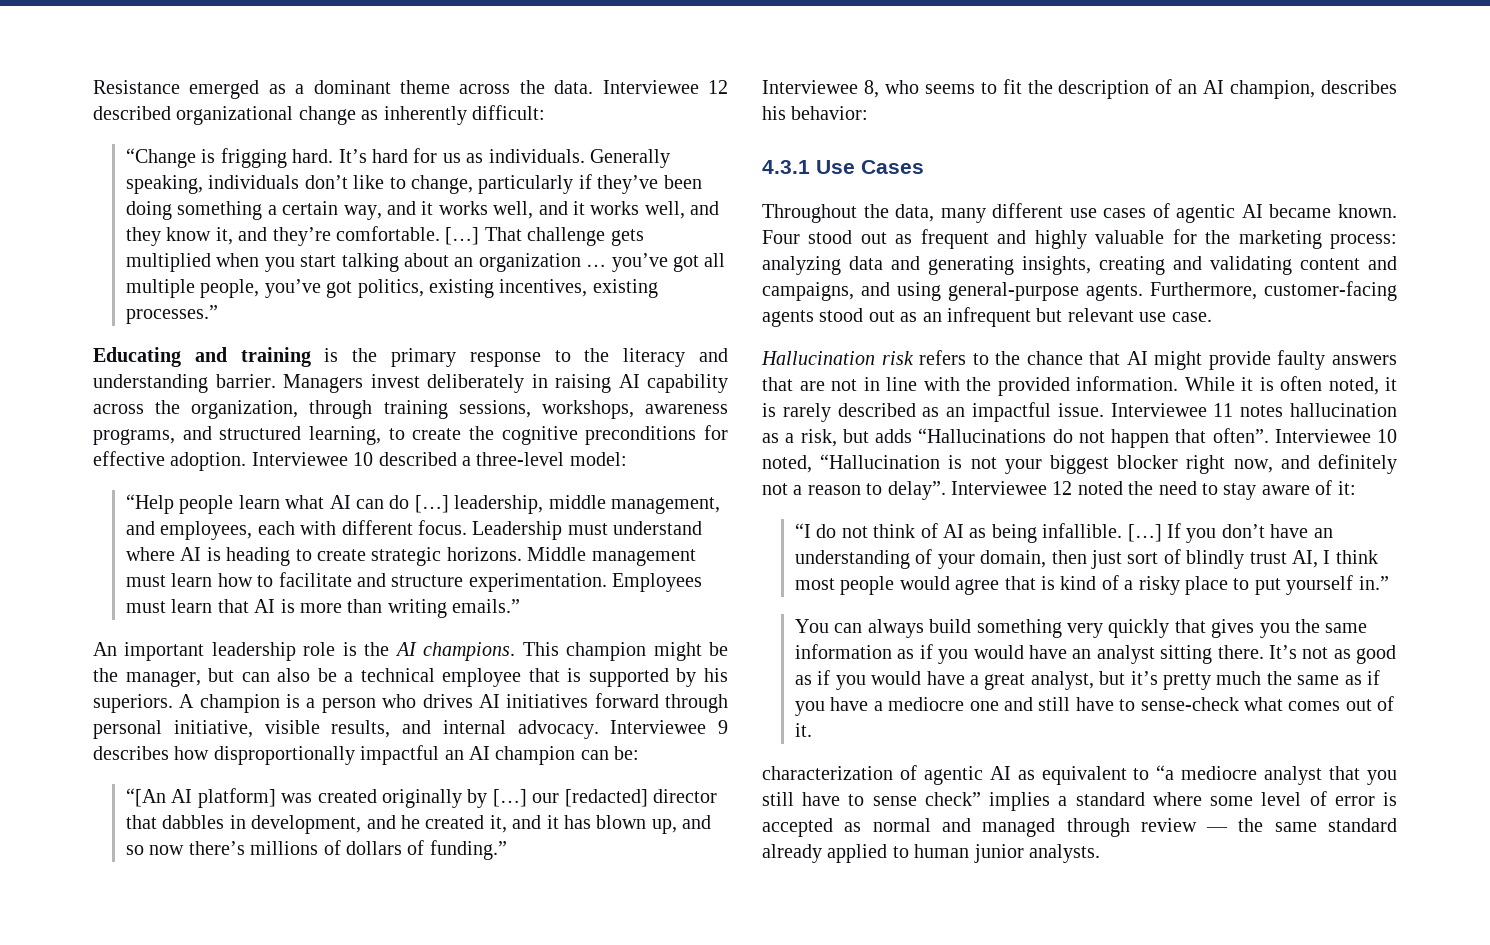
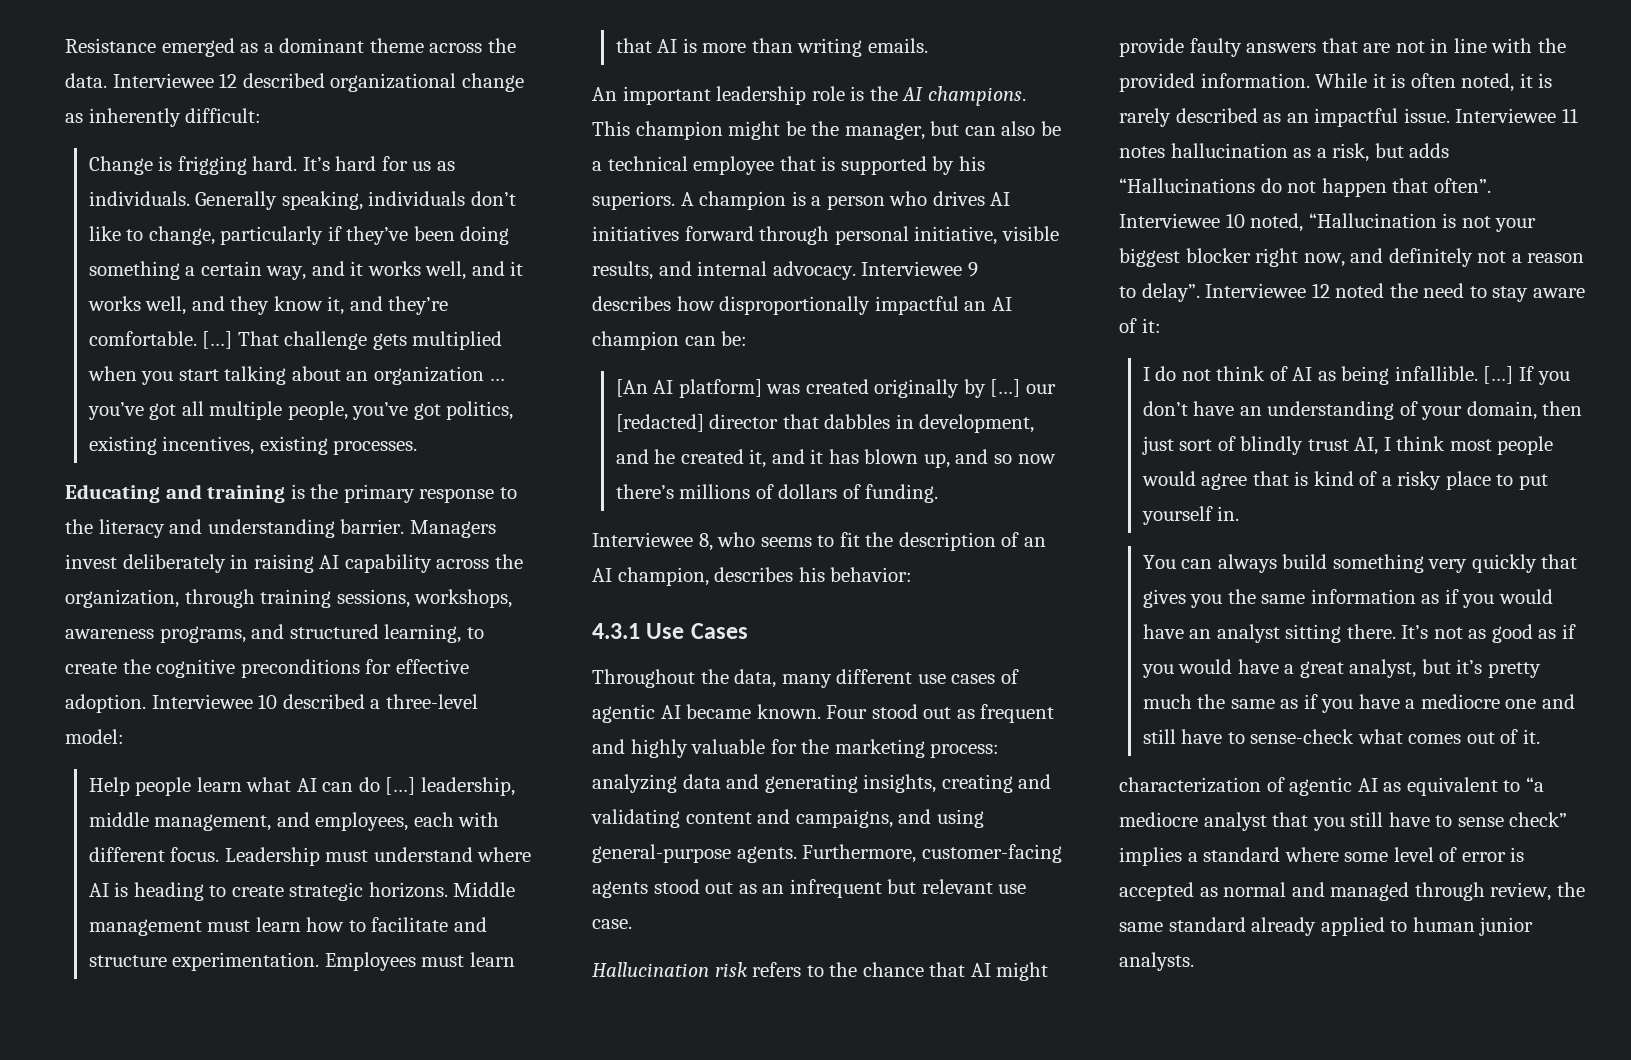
[126,148,197,168] “Change -> [88,156,153,175] Change
[126,305,219,324] processes.” -> [333,440,418,455] processes.
[126,494,175,514] “Help -> [88,777,130,796] Help
[452,599,521,613] emails.” -> [867,38,928,53] emails.
[126,788,167,807] “[An -> [615,379,648,397] [An
[429,840,507,860] funding.” -> [865,484,939,503] funding.
[795,523,812,538] “I -> [1142,367,1150,381] I
[1358,576,1389,590] in.” -> [1217,506,1240,521] in.
[1140,818,1229,832] review — -> [1490,882,1552,901] review,

